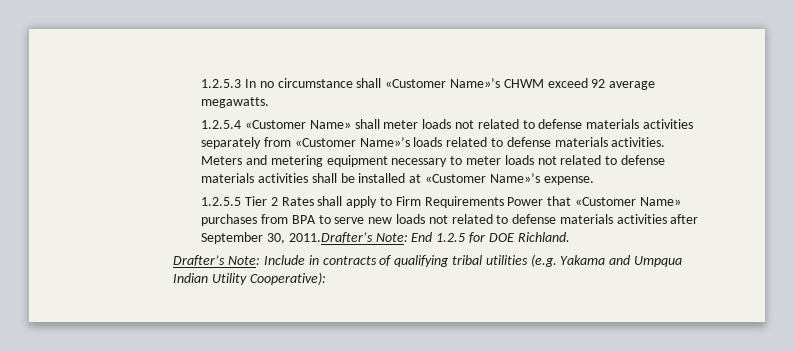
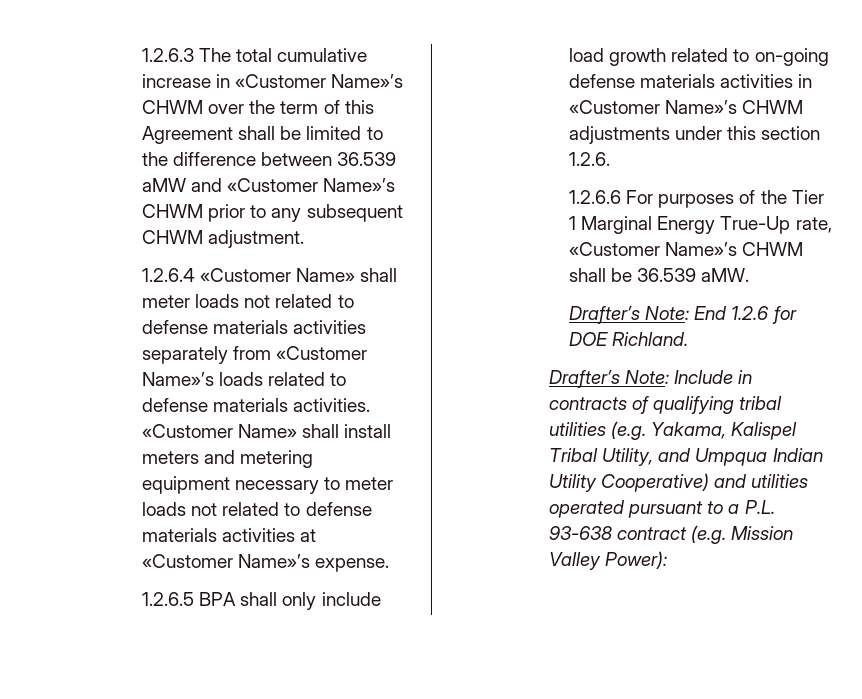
[201,78,656,90] [201,97,270,108] [201,120,242,129] 1.2.5.3 In no circumstance shall «Customer Name»’s CHWM exceed 92 average megawatts. // 1.2.5.4 -> [142,48,368,62] [142,74,404,88] [142,100,374,114] [142,126,383,144] [142,152,397,166] [142,178,396,192] [142,204,403,222] [142,230,305,248] [142,268,196,282] 1.2.6.3 The total cumulative increase in «Customer Name»’s CHWM over the term of this Agreement shall be limited to the difference between 36.539 aMW and «Customer Name»’s CHWM prior to any subsequent CHWM adjustment. // 1.2.6.4
[201,156,243,165] Meters -> [142,424,392,438] [142,451,200,464] «Customer Name» shall install meters
[311,173,406,183] shall be installed -> (296, 535) none
[201,196,681,208] [201,214,699,226] [201,232,373,244] 1.2.5.5 Tier 2 Rates shall apply to Firm Requirements Power that «Customer Name» purchases from BPA to serve new loads not related to defense materials activities after September 30, 2011.Drafter’s -> [142,592,381,610] [569,48,829,66] [569,74,813,88] [569,100,804,114] [569,126,821,144] [569,152,611,166] [569,190,824,208] [569,216,832,234] [569,242,804,256] [569,268,750,282] [569,306,641,324] 1.2.6.5 BPA shall only include load growth related to on-going defense materials activities in «Customer Name»’s CHWM adjustments under this section 1.2.6. // 1.2.6.6 For purposes of the Tier 1 Marginal Energy True-Up rate, «Customer Name»’s CHWM shall be 36.539 aMW. // Drafter’s
[436,233,466,242] 1.2.5 -> [731,306,770,320] 1.2.6
[560,255,682,267] [173,272,327,285] Yakama and Umpqua Indian Utility Cooperative): -> [651,422,798,440] [549,448,823,466] [549,473,809,492] [549,500,775,518] [549,525,794,544] [549,551,668,570] Yakama, Kalispel Tribal Utility, and Umpqua Indian Utility Cooperative) and utilities operated pursuant to a P.L. 93-638 contract (e.g. Mission Valley Power):

